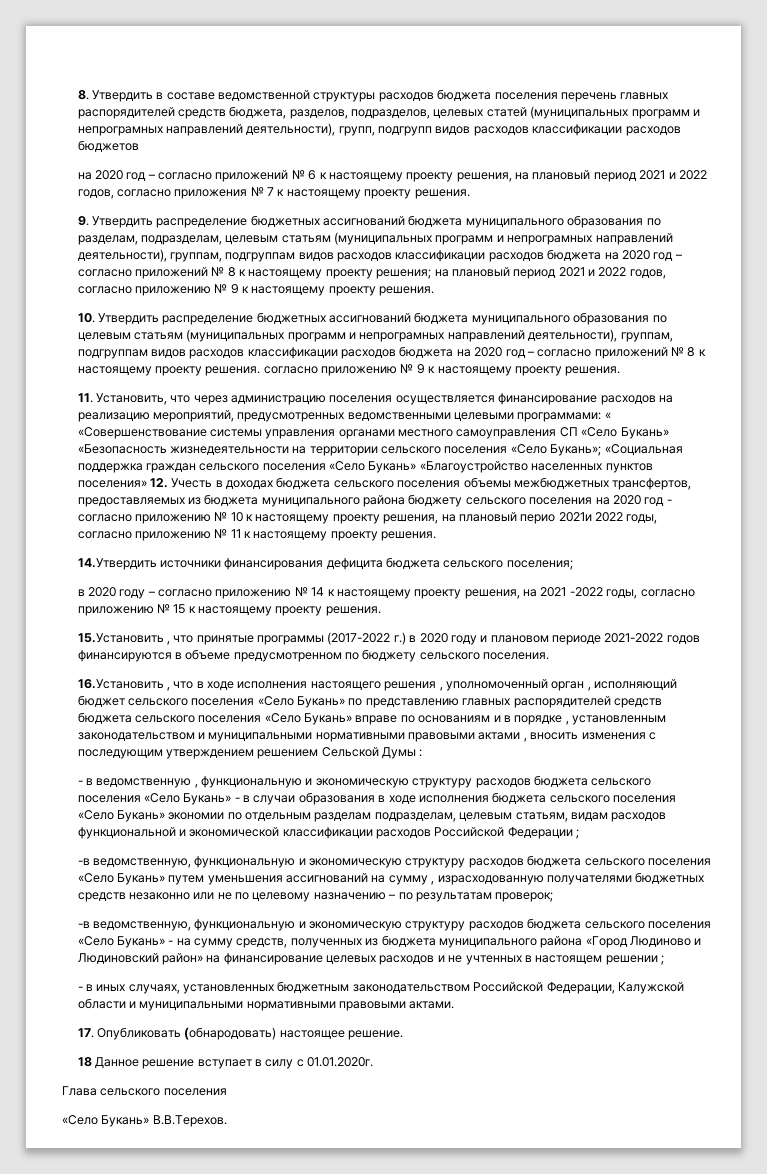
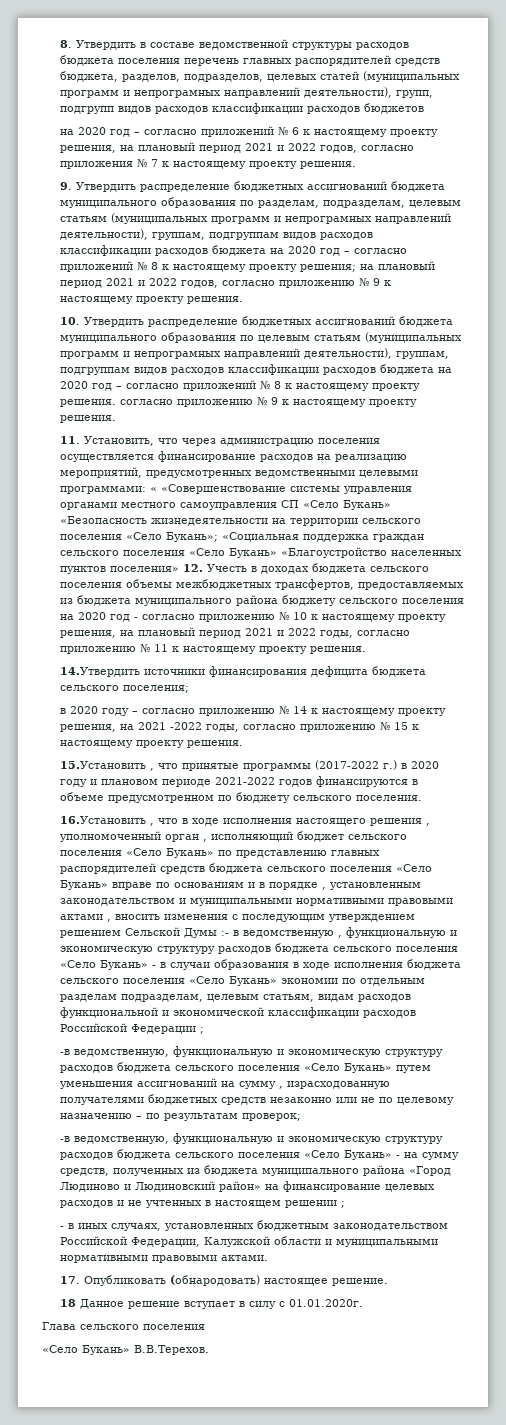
[520,512,592,524] перио 2021и -> [198,628,284,638] период 2021 и
[419,749,423,757] [77,780,83,785] : // - -> [220,931,229,936] :-

